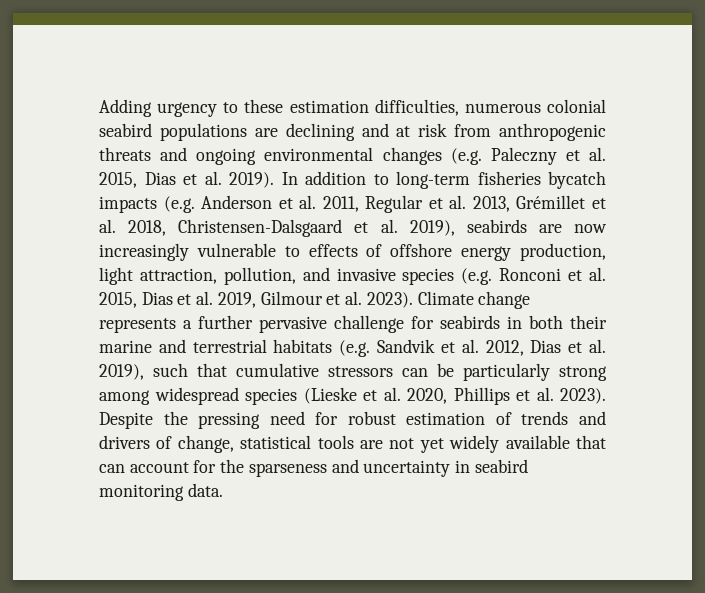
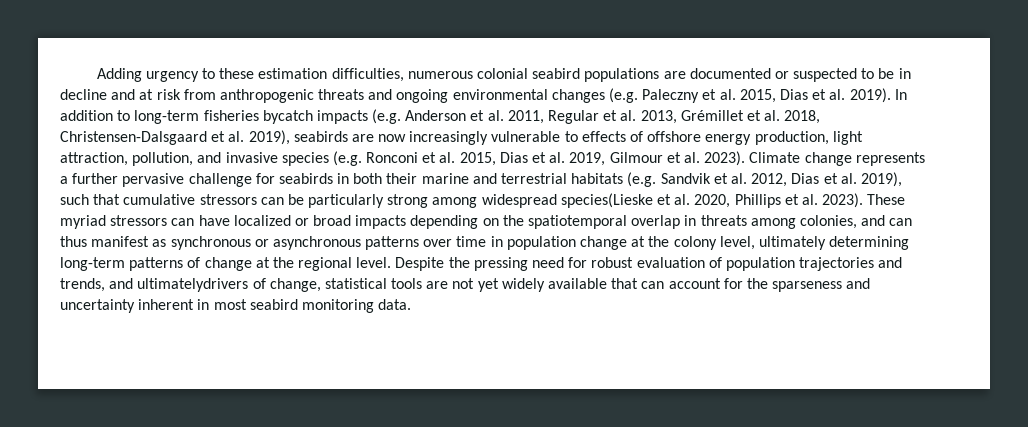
[285,123,355,141] declining -> [689,68,911,82] [60,89,107,100] documented or suspected to be in decline
[245,387,357,405] species (Lieske -> [560,193,653,208] species(Lieske
(606, 396) none -> [867,194,906,205] [60,215,913,229] [60,236,910,250] [60,257,392,271] These myriad stressors can have localized or broad impacts depending on the spatiotemporal overlap in threats among colonies, and can thus manifest as synchronous or asynchronous patterns over time in population change at the colony level, ultimately determining long-term patterns of change at the regional level.
[406,411,606,425] [99,435,150,449] estimation of trends and drivers -> [636,257,903,271] [60,278,249,292] evaluation of population trajectories and trends, and ultimatelydrivers
[455,460,471,473] in -> [138,299,247,310] inherent in most

